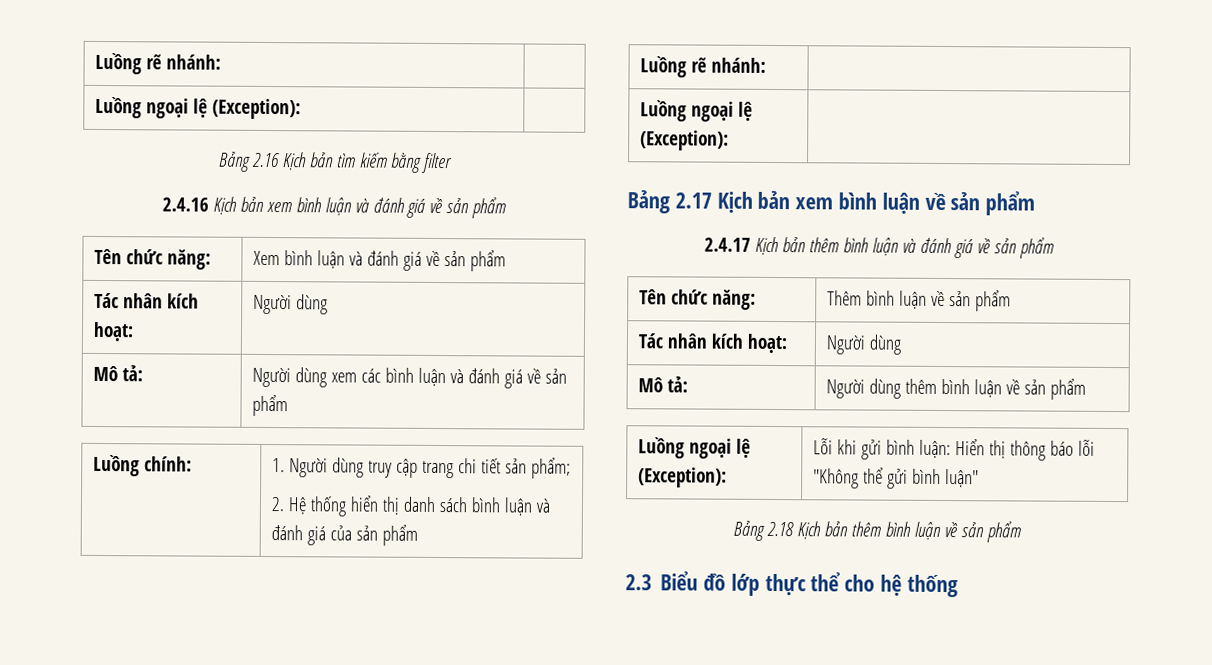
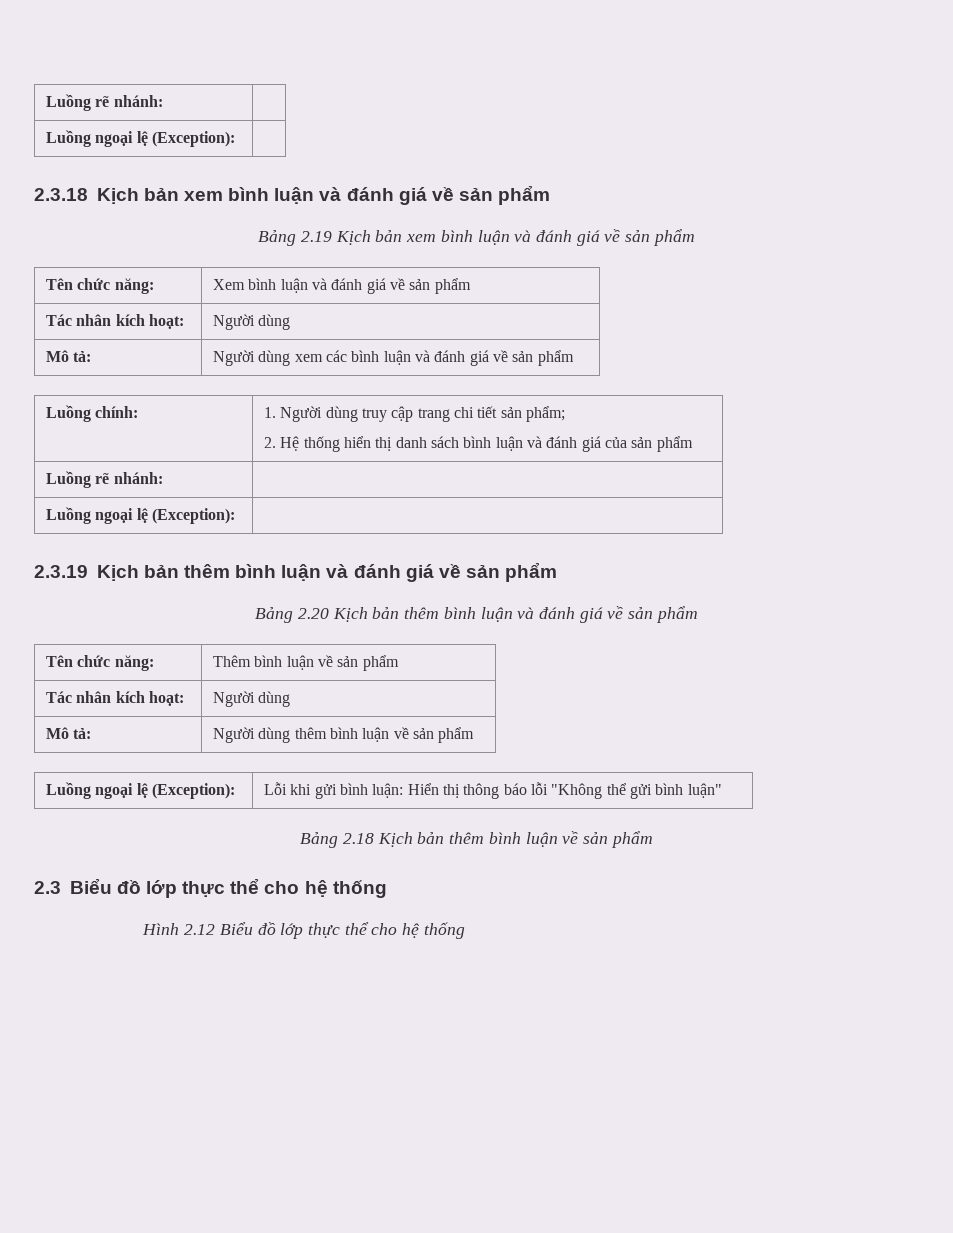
[94,52,221,75] [94,96,301,120] [217,151,454,174] [161,197,209,212] Luồng rẽ nhánh: | // Luồng ngoại lệ (Exception): | // Bảng 2.16 Kịch bản tìm kiếm bằng filter // 2.4.16 -> [46,94,163,111] [46,130,236,147] [34,186,551,205] [258,230,332,246] Luồng rẽ nhánh: | // Luồng ngoại lệ (Exception): | // 2.3.18 Kịch bản xem bình luận và đánh giá về sản phẩm // Bảng 2.19
[627,190,1036,216] [704,237,752,252] Bảng 2.17 Kịch bản xem bình luận về sản phẩm // 2.4.17 -> [34,563,558,582] [255,607,329,623] 2.3.19 Kịch bản thêm bình luận và đánh giá về sản phẩm // Bảng 2.20
(958, 586) none -> [142,922,465,939] // Hình 2.12 Biểu đồ lớp thực thể cho hệ thống

